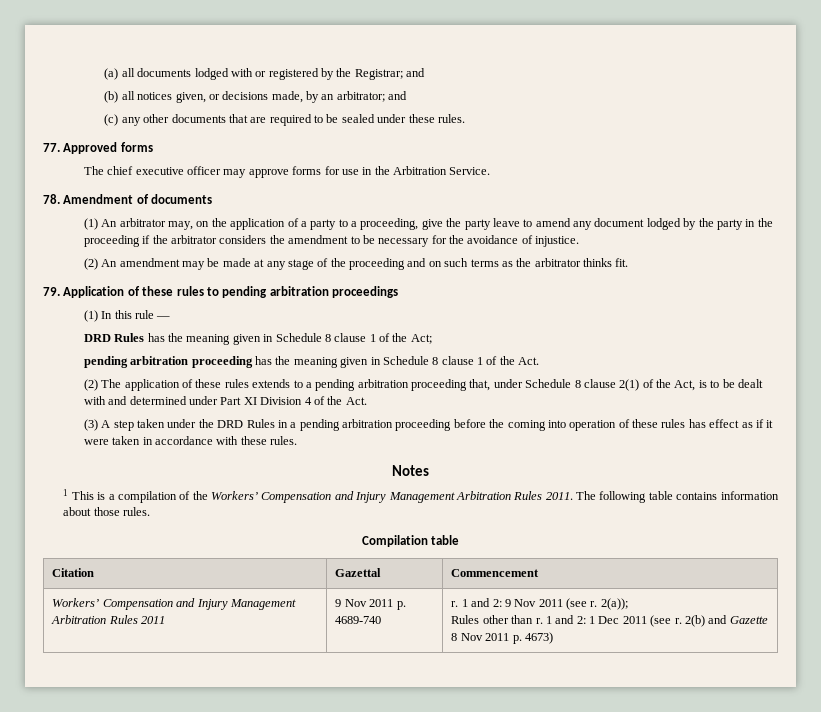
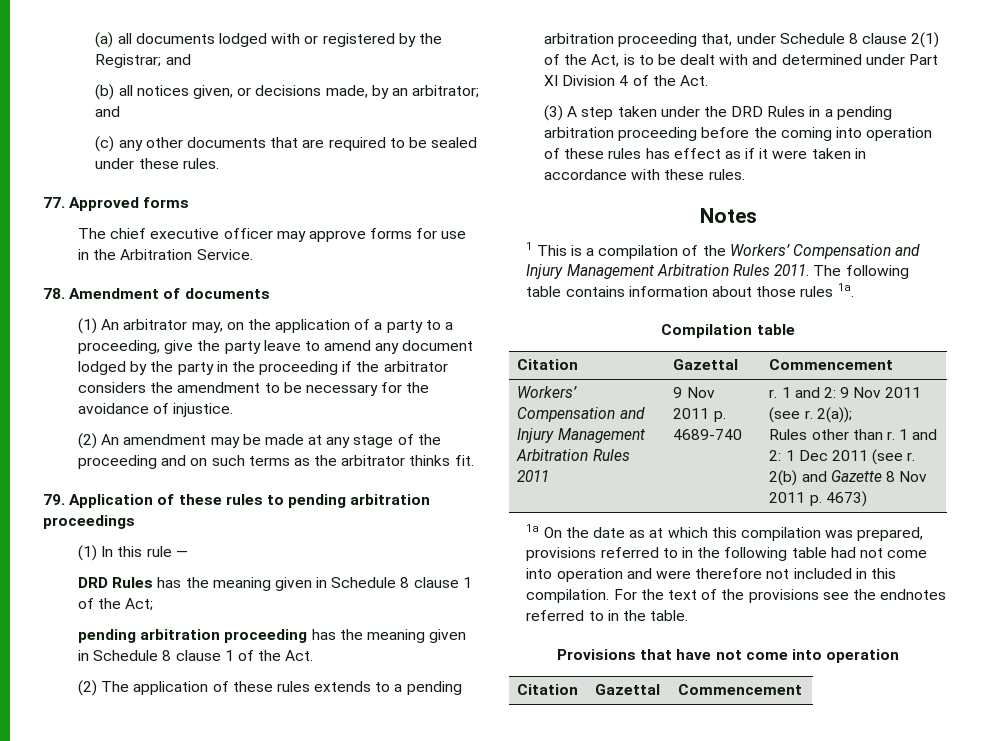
[123,507,151,516] rules. -> [800,283,854,297] rules 1a.
(553, 638) none -> [526,524,924,541] [526,547,928,561] [526,568,896,582] [526,589,947,603] [526,610,689,621] [556,649,900,663] [517,684,579,695] [595,684,661,695] [678,684,803,695] // 1a On the date as at which this compilation was prepared, provisions referred to in the following table had not come into operation and were therefore not included in this compilation. For the text of the provisions see the endnotes referred to in the table. // Provisions that have not come into operation // Citation | Gazettal | Commencement

